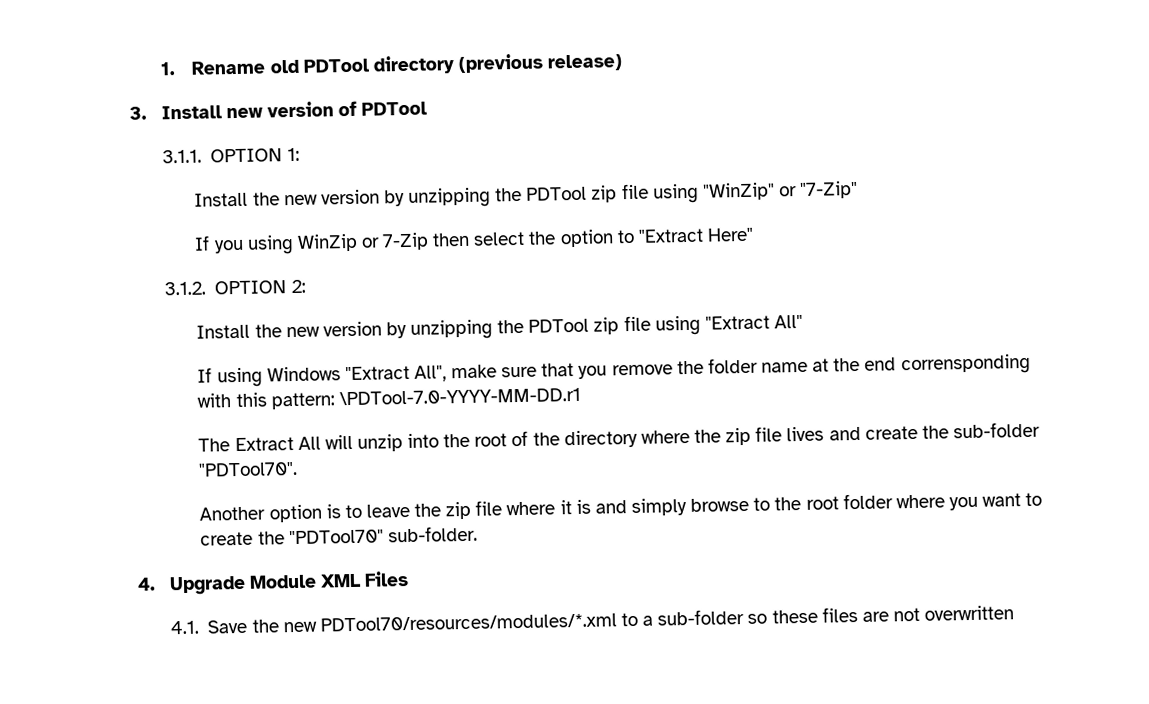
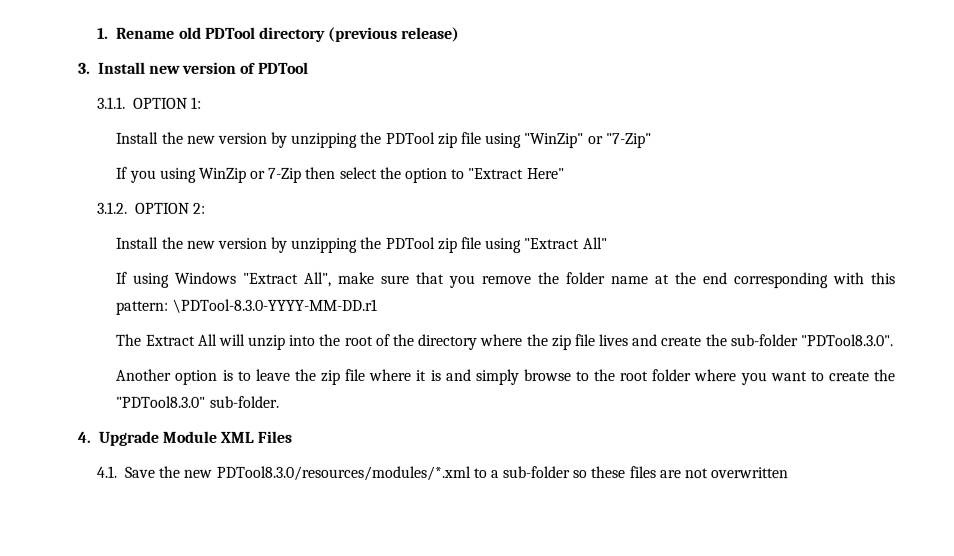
[900,353,1031,376] corrensponding -> [733,272,830,289] corresponding
[338,387,581,406] \PDTool-7.0-YYYY-MM-DD.r1 -> [171,298,377,313] \PDTool-8.3.0-YYYY-MM-DD.r1
[198,461,299,477] "PDTool70". -> [800,334,894,347] "PDTool8.3.0".
[288,529,384,545] "PDTool70" -> [115,395,206,408] "PDTool8.3.0"
[319,613,617,632] PDTool70/resources/modules/*.xml -> [215,465,471,481] PDTool8.3.0/resources/modules/*.xml

